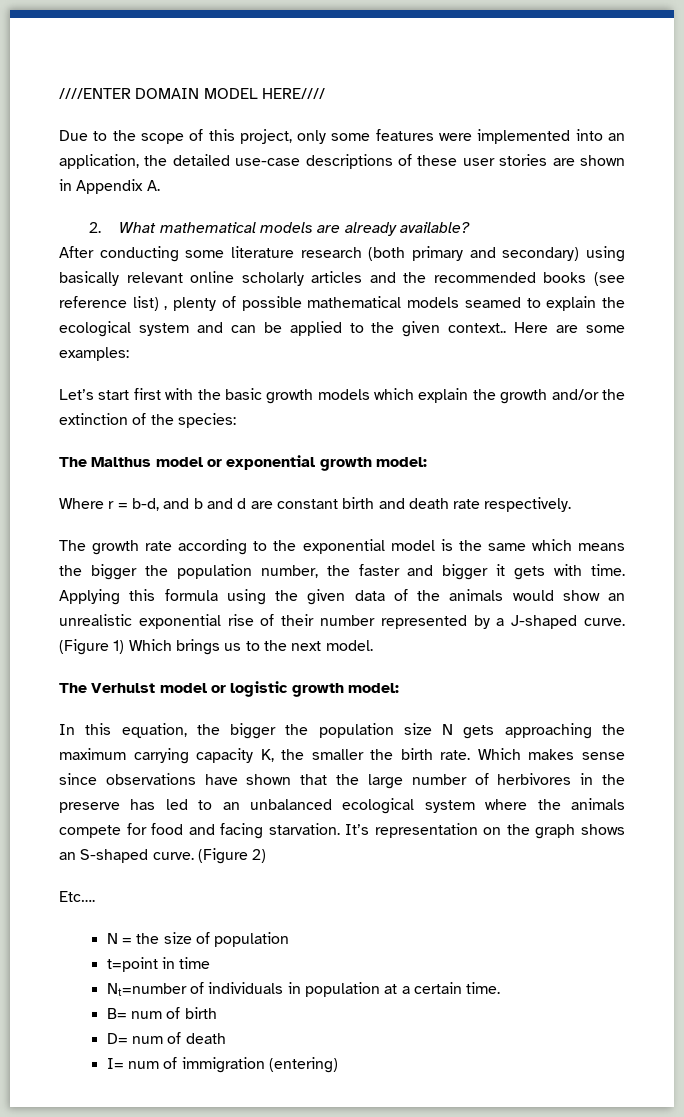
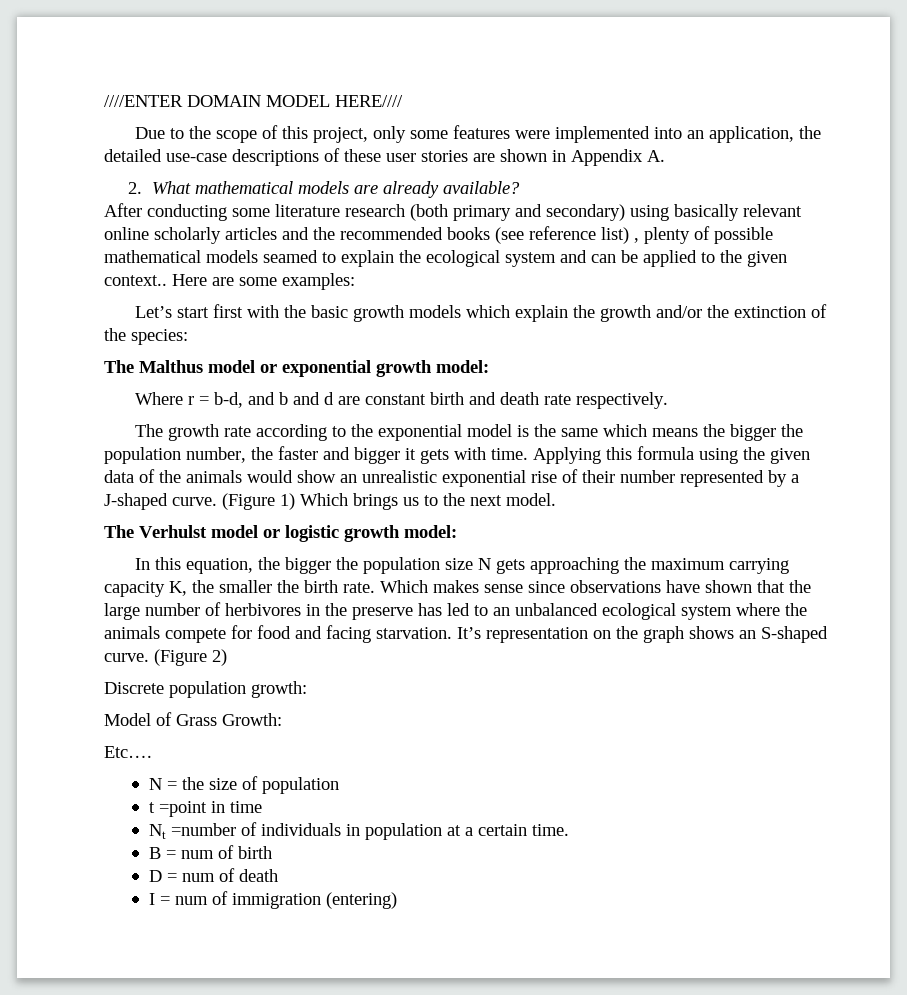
(267, 856) none -> [104,681,307,698] [104,712,282,726] // Discrete population growth: // Model of Grass Growth:
[106,957,158,972] t=point -> [148,801,207,817] t =point
[106,983,187,996] Nt=number -> [148,823,236,839] Nt =number
[106,1008,127,1019] B= -> [148,847,176,859] B =
[106,1033,128,1044] D= -> [148,870,177,882] D =
[106,1058,124,1069] I= -> [148,893,170,905] I =

